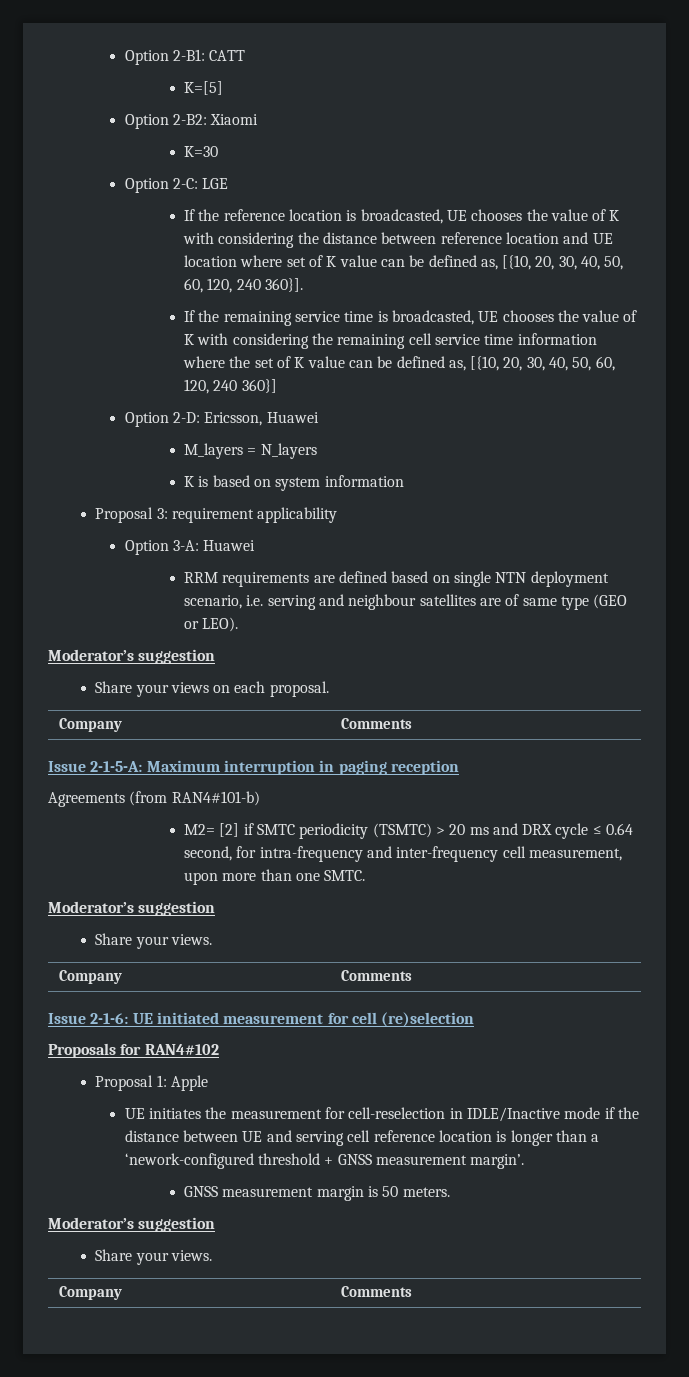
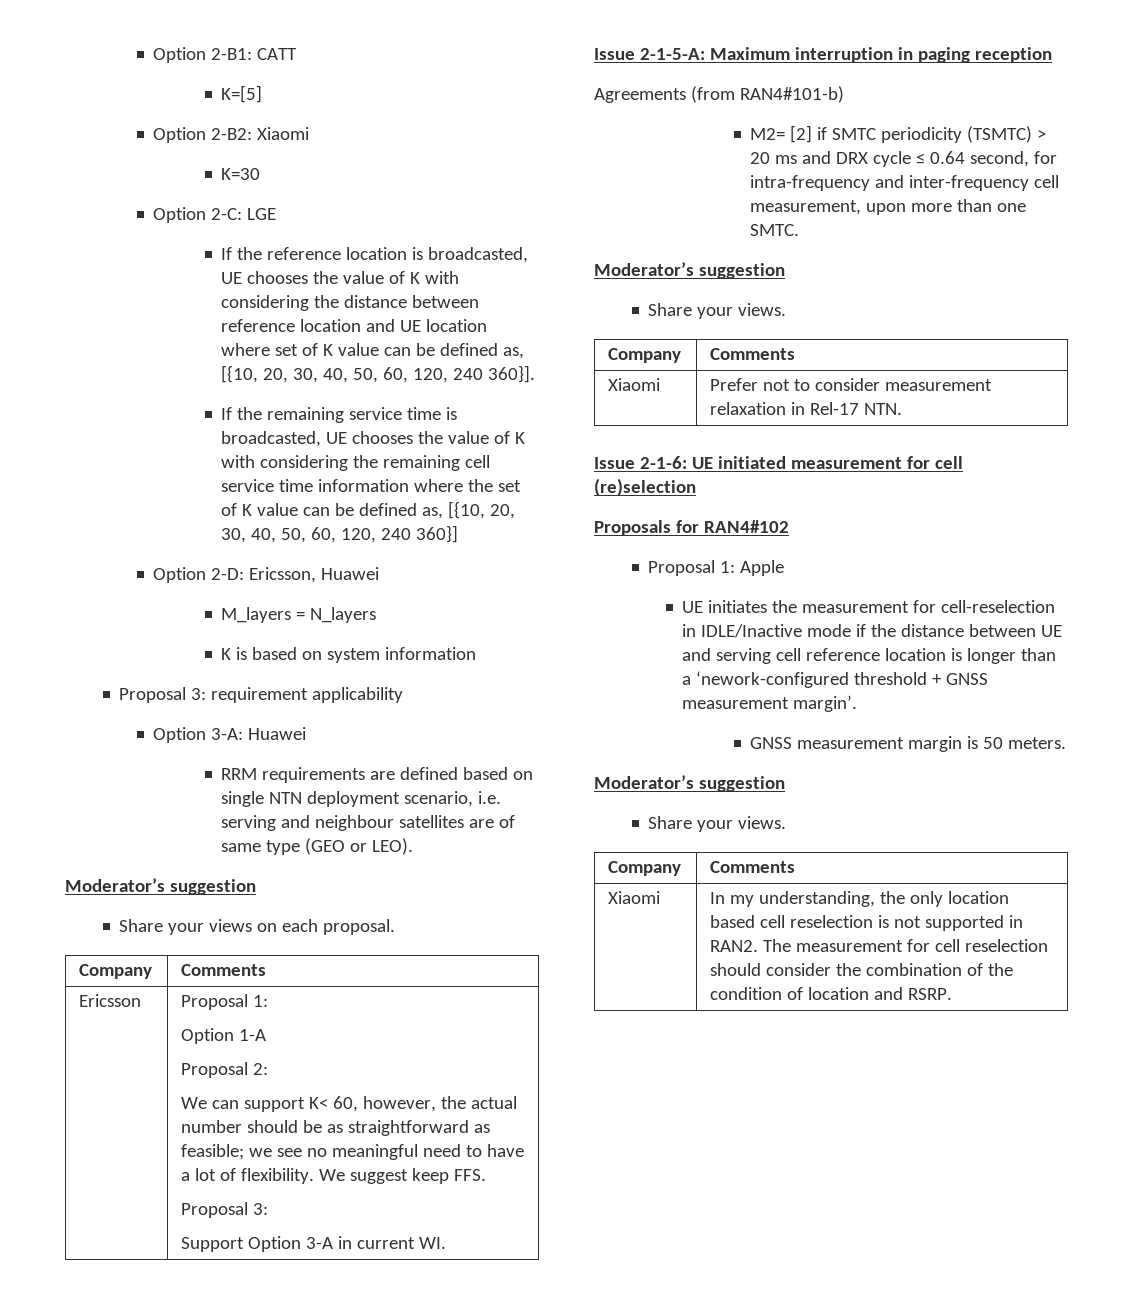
(412, 723) none -> [79,994,142,1007] [181,994,269,1010] [181,1028,267,1044] [181,1062,269,1078] [181,1096,518,1112] [181,1120,491,1136] [181,1144,525,1160] [181,1168,487,1184] [181,1202,269,1218] [181,1236,447,1252] // Ericsson | Proposal 1: // Option 1-A // Proposal 2: // We can support K< 60, however, the actual number should be as straightforward as feasible; we see no meaningful need to have a lot of flexibility. We suggest keep FFS. // Proposal 3: // Support Option 3-A in current WI.
(412, 975) none -> [608,378,661,391] [710,378,993,391] [710,402,903,415] // Xiaomi | Prefer not to consider measurement relaxation in Rel-17 NTN.
(412, 1291) none -> [608,891,661,904] [710,891,1010,907] [710,915,1024,931] [710,939,1049,952] [710,963,1014,976] [710,987,953,1000] // Xiaomi | In my understanding, the only location based cell reselection is not supported in RAN2. The measurement for cell reselection should consider the combination of the condition of location and RSRP.

